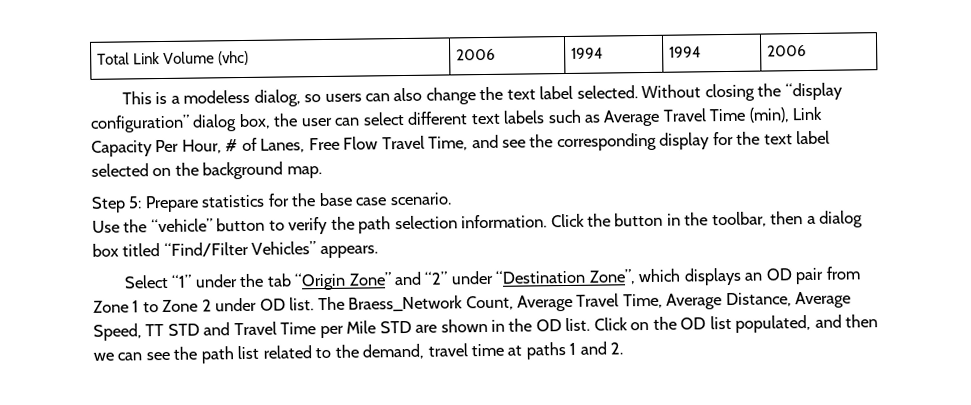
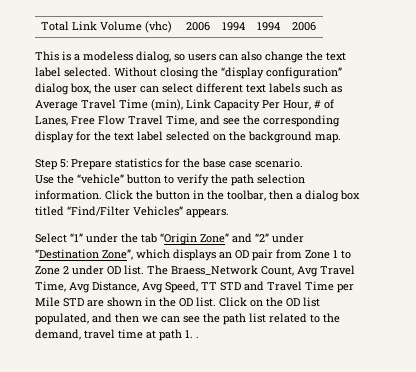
[517,291,852,312] Average Travel Time, Average Distance, Average -> [297,265,355,277] [35,281,163,293] Avg Travel Time, Avg Distance, Avg
[525,341,624,360] paths 1 and 2. -> [159,329,199,341] path 1. .

